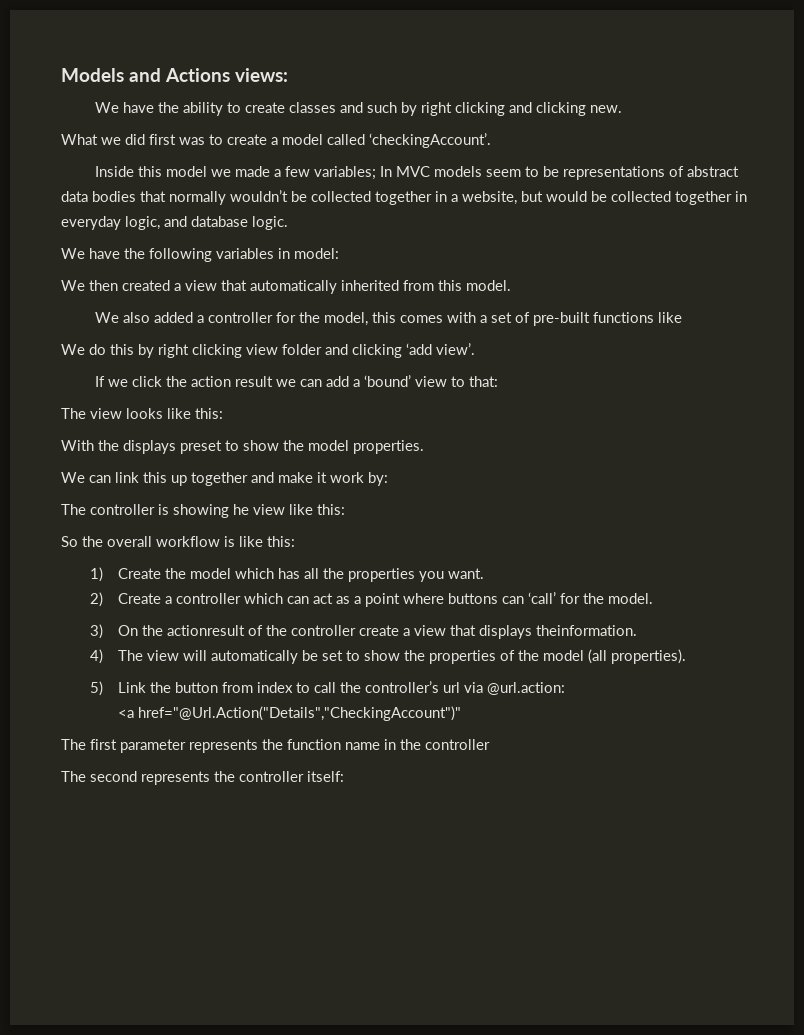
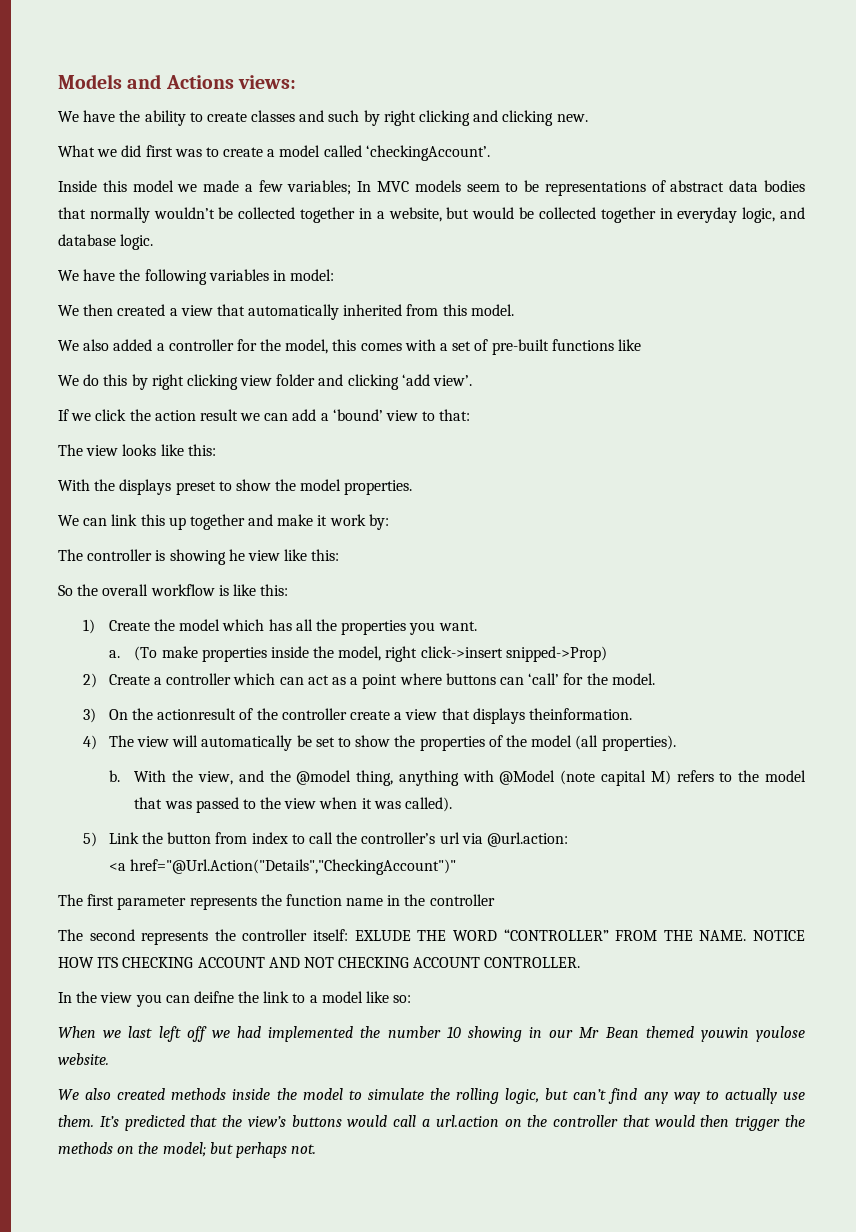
(485, 573) none -> [108,646,607,662] // a. (To make properties inside the model, right click->insert snipped->Prop)
(687, 656) none -> [108,770,806,786] [134,797,453,813] // b. With the view, and the @model thing, anything with @Model (note capital M) refers to the model that was passed to the view when it was called).
(344, 776) none -> [354,929,806,941] [58,957,581,968] [58,991,412,1007] [58,1026,805,1042] [58,1053,109,1065] [58,1088,805,1104] [58,1115,806,1131] [58,1142,317,1158] EXLUDE THE WORD “CONTROLLER” FROM THE NAME. NOTICE HOW ITS CHECKING ACCOUNT AND NOT CHECKING ACCOUNT CONTROLLER. // In the view you can deifne the link to a model like so: // When we last left off we had implemented the number 10 showing in our Mr Bean themed youwin youlose website. // We also created methods inside the model to simulate the rolling logic, but can’t find any way to actually use them. It’s predicted that the view’s buttons would call a url.action on the controller that would then trigger the methods on the model; but perhaps not.

